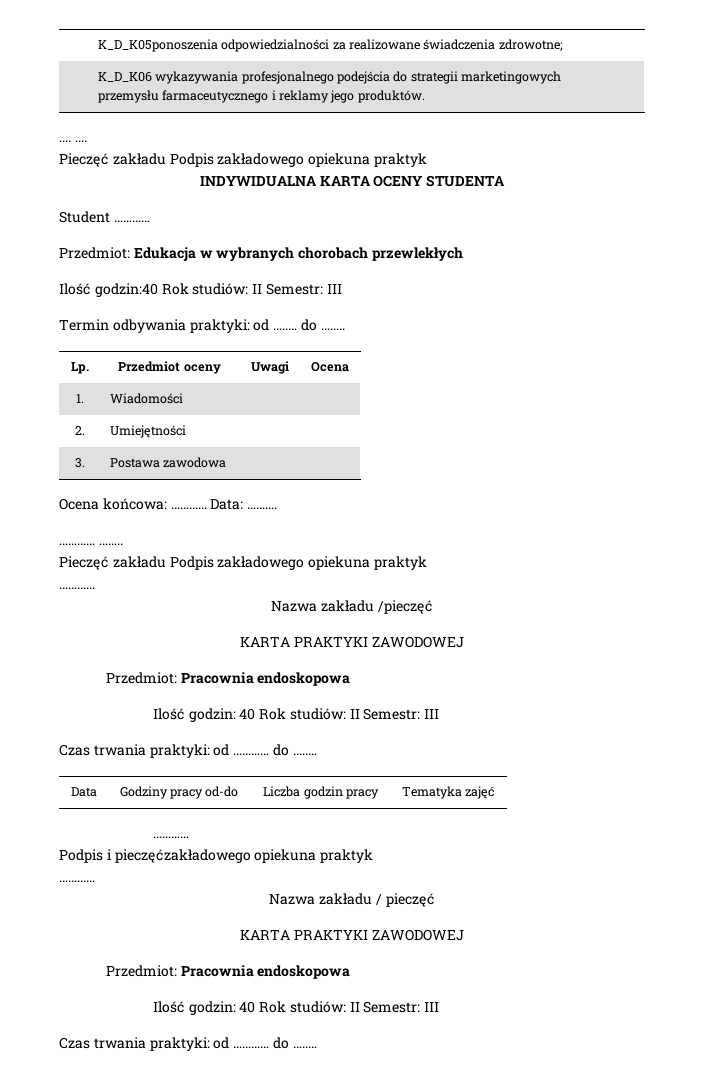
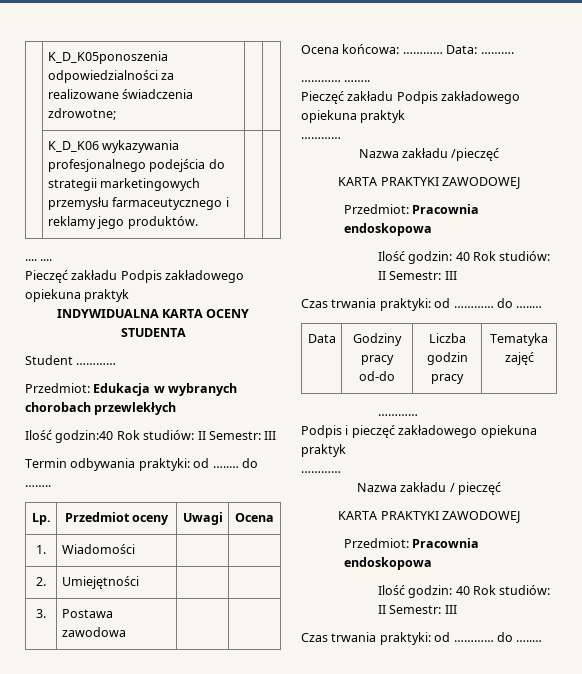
[114,849,251,863] pieczęćzakładowego -> [351,425,478,438] pieczęć zakładowego

